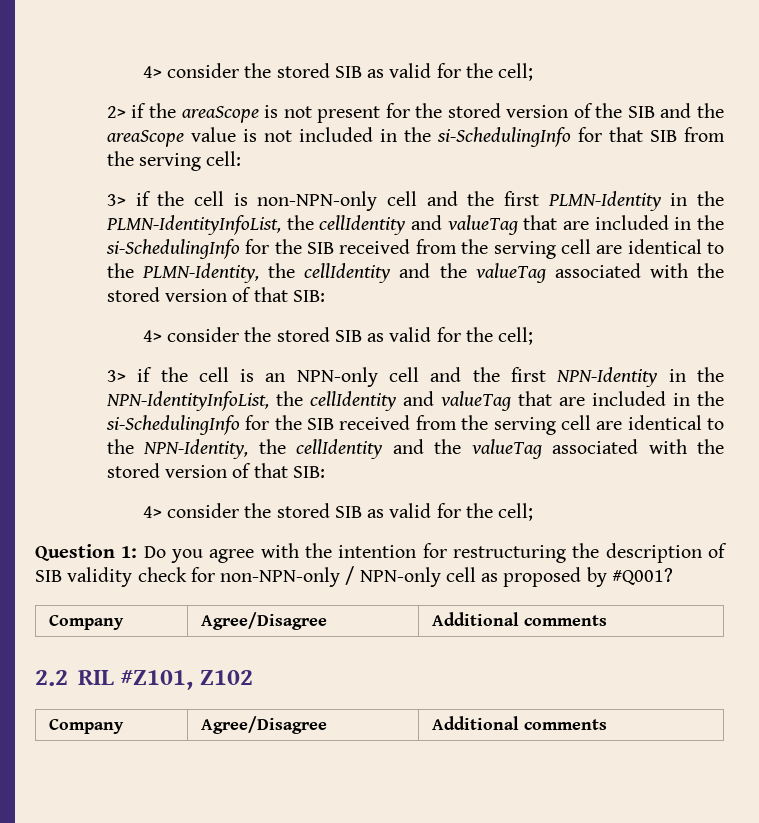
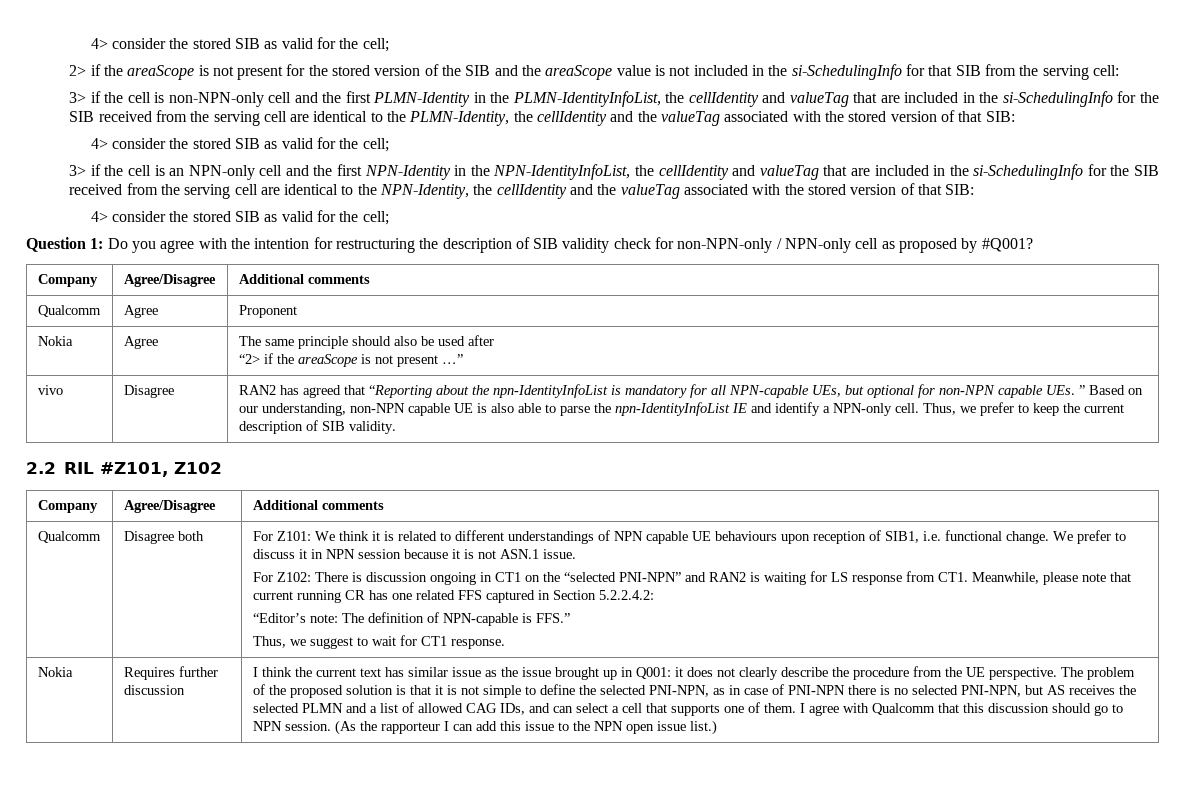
(607, 620) none -> [37,305,101,317] [123,305,158,318] [238,305,297,318] [37,336,73,346] [123,336,158,349] [238,335,494,349] [238,353,463,367] [37,385,63,395] [123,385,174,398] [238,384,1143,398] [238,402,1124,416] [238,420,396,434] // Qualcomm | Agree | Proponent // Nokia | Agree | The same principle should also be used after // “2> if the areaScope is not present …” // vivo | Disagree | RAN2 has agreed that “Reporting about the npn-IdentityInfoList is mandatory for all NPN-capable UEs, but optional for non-NPN capable UEs. ” Based on our understanding, non-NPN capable UE is also able to parse the npn-IdentityInfoList IE and identify a NPN-only cell. Thus, we prefer to keep the current description of SIB validity.
(607, 724) none -> [37,531,101,543] [123,531,204,544] [252,530,1126,544] [252,549,576,559] [252,571,1131,585] [252,590,654,603] [252,612,570,626] [252,635,505,649] [37,667,73,677] [123,666,218,680] [123,685,185,695] [252,666,1135,680] [252,684,1136,698] [252,702,1123,716] [252,720,717,735] // Qualcomm | Disagree both | For Z101: We think it is related to different understandings of NPN capable UE behaviours upon reception of SIB1, i.e. functional change. We prefer to discuss it in NPN session because it is not ASN.1 issue. // For Z102: There is discussion ongoing in CT1 on the “selected PNI-NPN” and RAN2 is waiting for LS response from CT1. Meanwhile, please note that current running CR has one related FFS captured in Section 5.2.2.4.2: // “Editor’s note: The definition of NPN-capable is FFS.” // Thus, we suggest to wait for CT1 response. // Nokia | Requires further discussion | I think the current text has similar issue as the issue brought up in Q001: it does not clearly describe the procedure from the UE perspective. The problem of the proposed solution is that it is not simple to define the selected PNI-NPN, as in case of PNI-NPN there is no selected PNI-NPN, but AS receives the selected PLMN and a list of allowed CAG IDs, and can select a cell that supports one of them. I agree with Qualcomm that this discussion should go to NPN session. (As the rapporteur I can add this issue to the NPN open issue list.)

